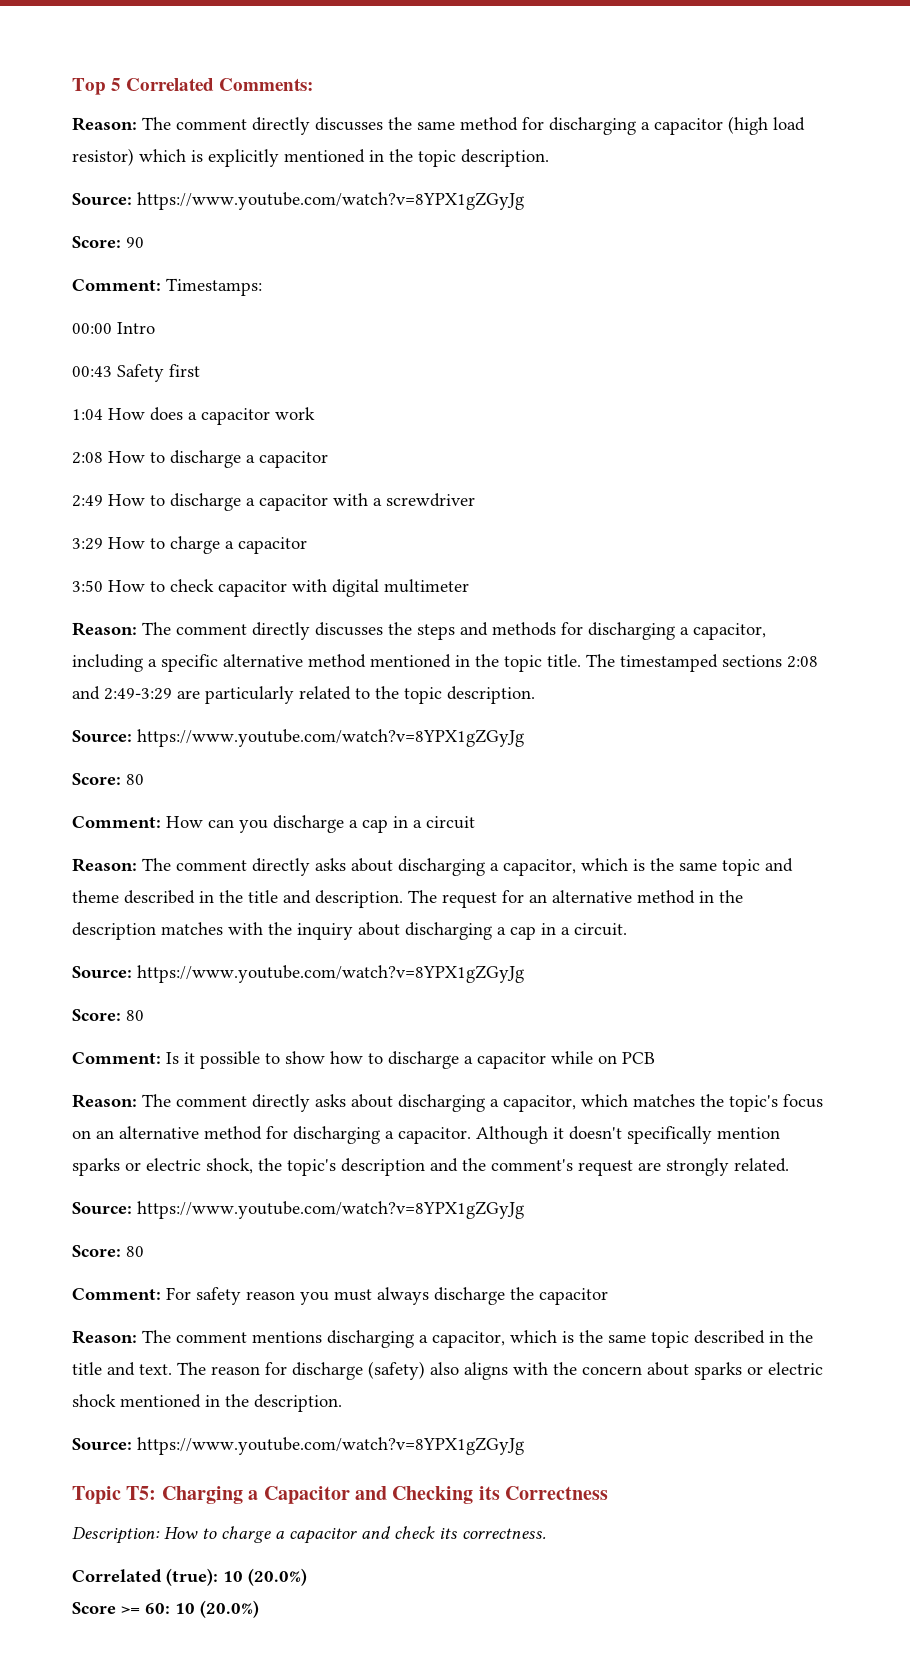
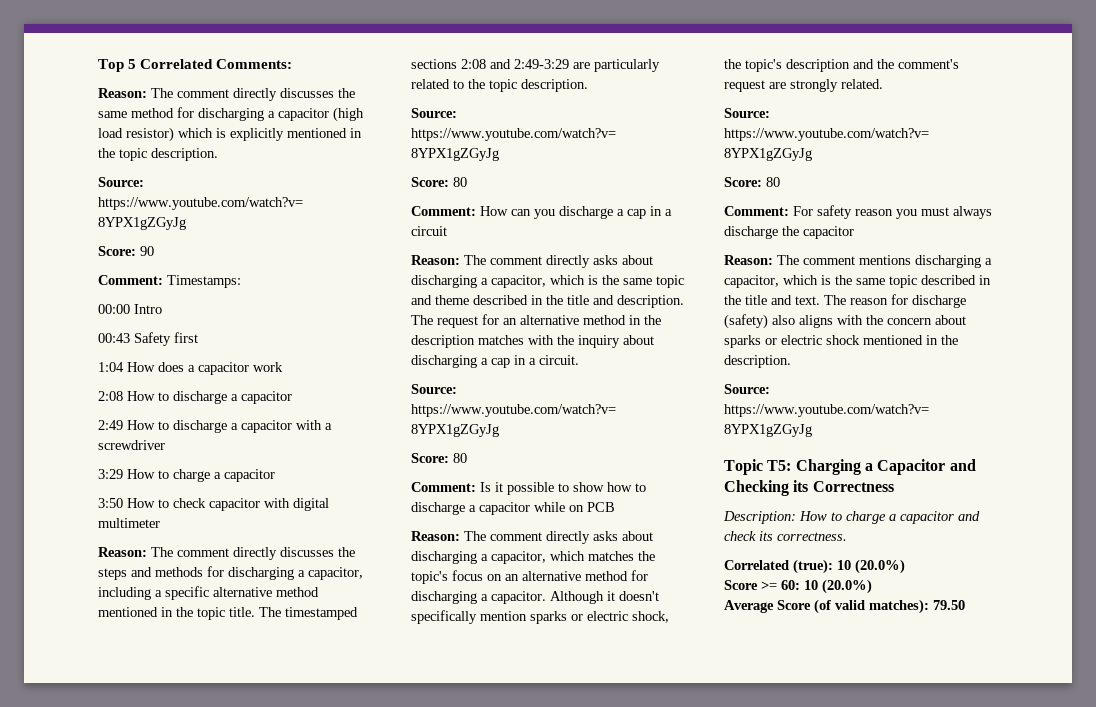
(259, 1609) none -> [724,599,965,614] // Average Score (of valid matches): 79.50

